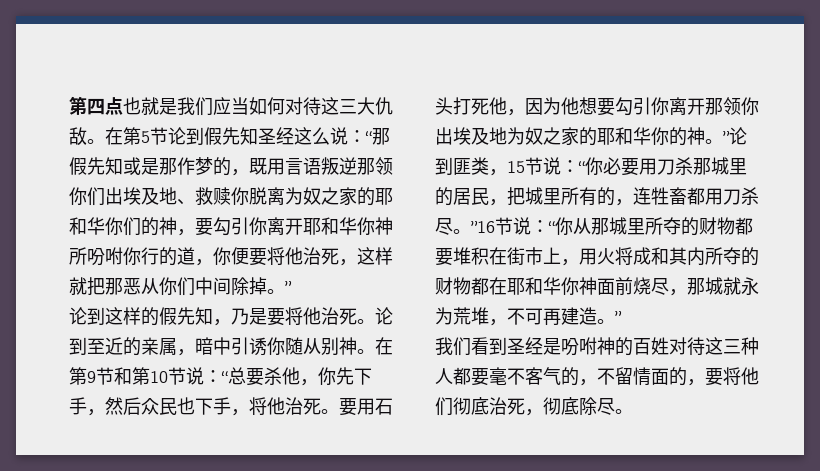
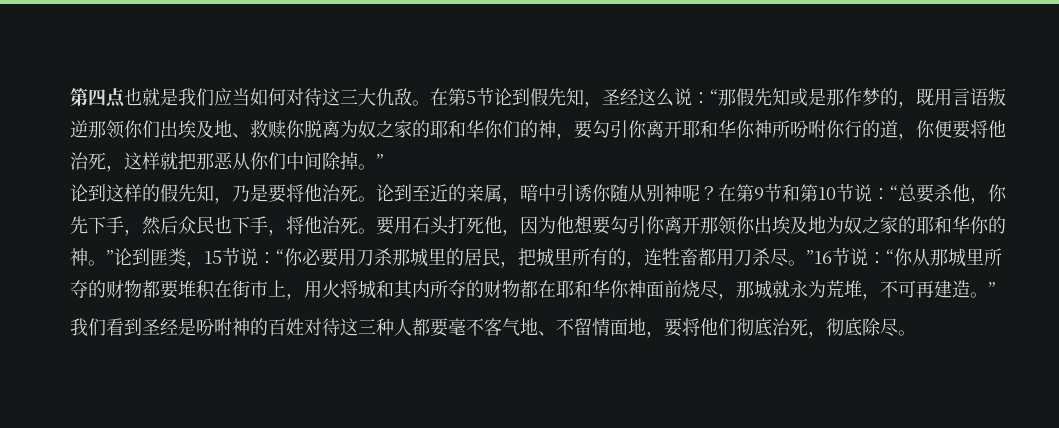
(258, 136) none -> [584,101,602,108] ，
[357,349,375,354] 。 -> [682,184,718,202] 呢？
[633,247,651,265] 成 -> [358,280,376,299] 城
[561,367,597,386] 的， -> [520,318,556,336] 地、
[669,367,687,386] 的 -> [628,318,646,335] 地

